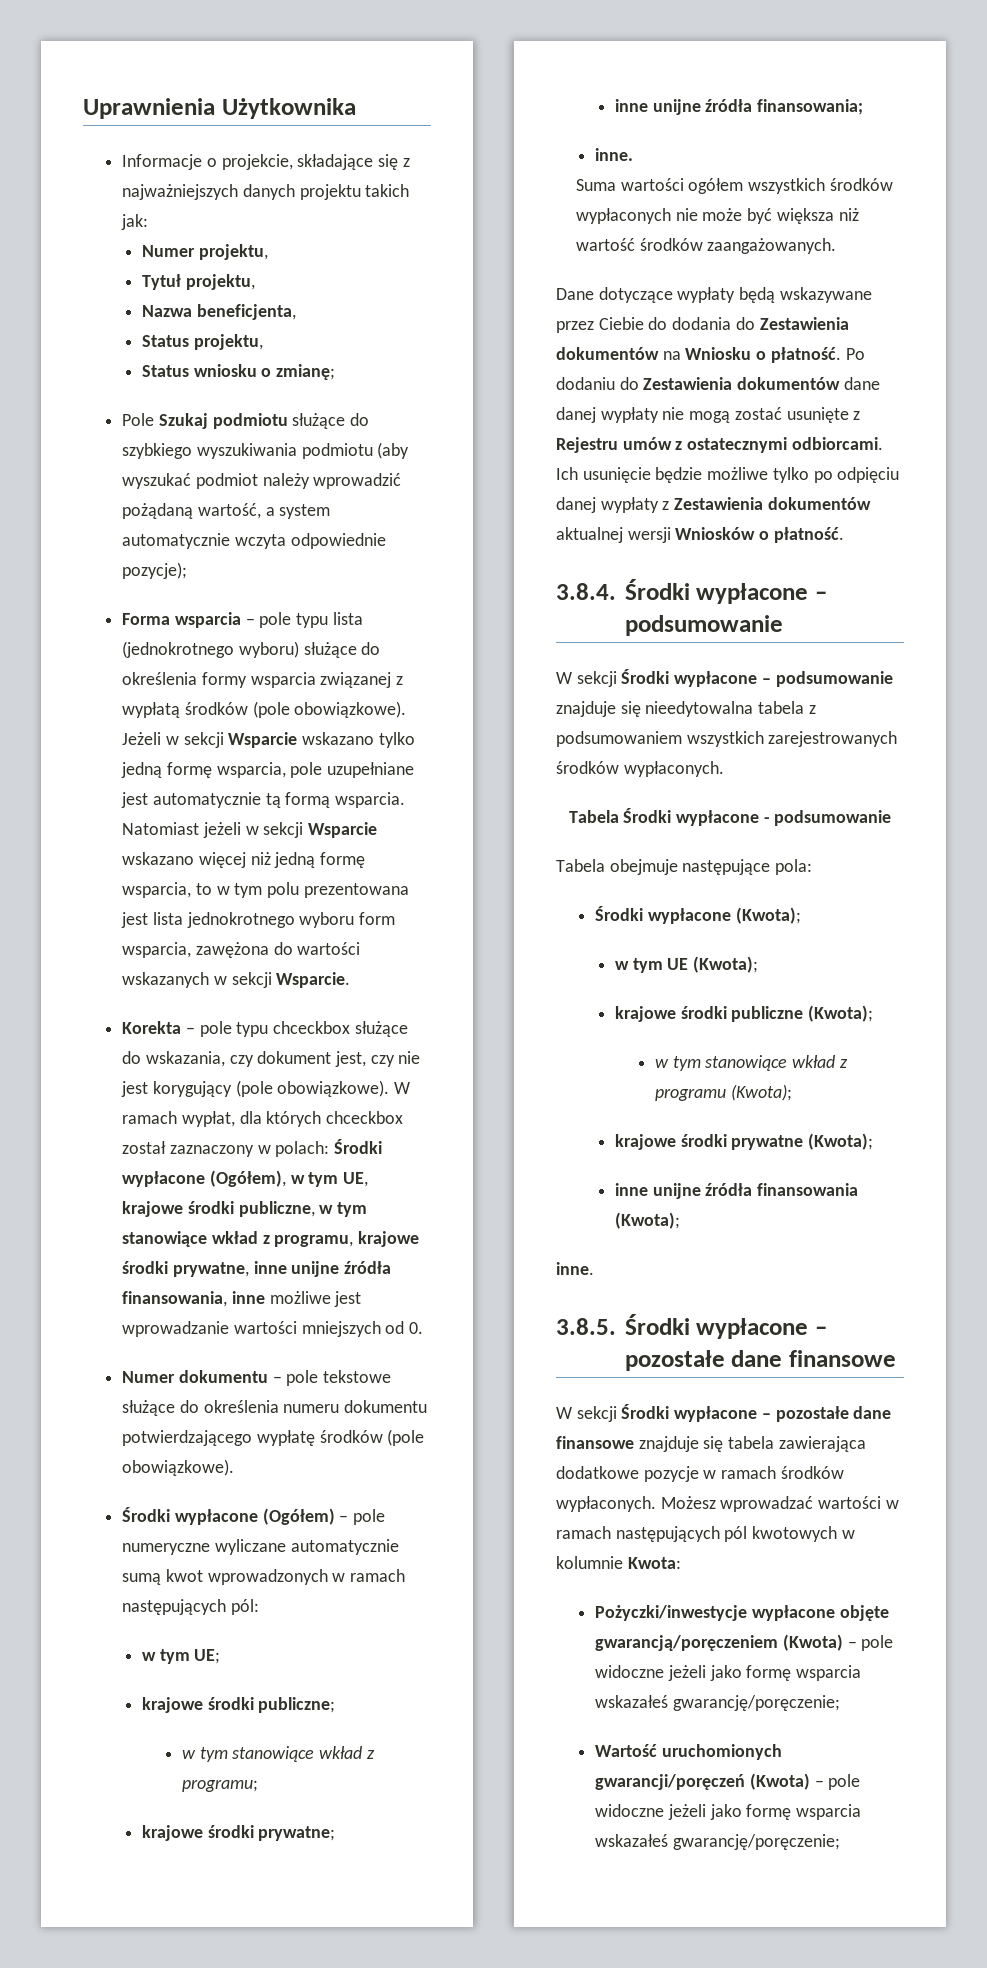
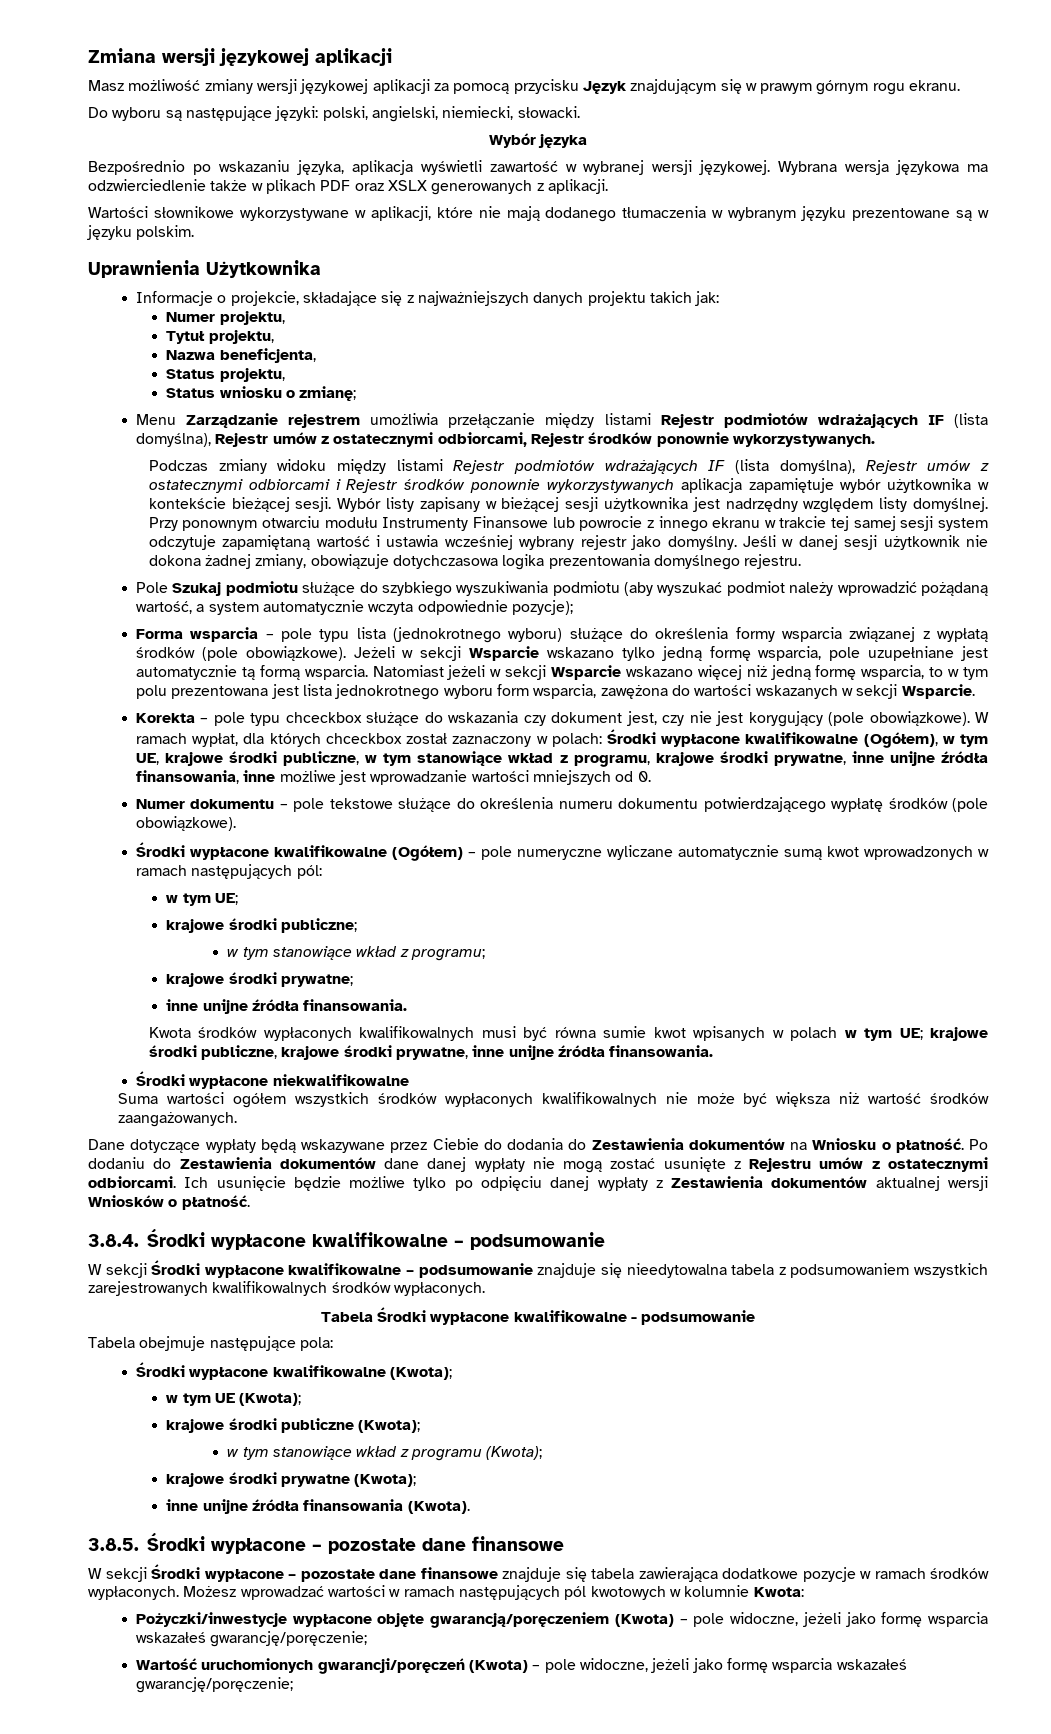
(83, 108) none -> [88,48,392,66] [88,79,961,95] [88,106,580,122] [488,133,588,148] [88,160,989,175] [88,179,608,195] [88,206,990,222] [87,225,195,240] Zmiana wersji językowej aplikacji // Masz możliwość zmiany wersji językowej aplikacji za pomocą przycisku Język znajdującym się w prawym górnym rogu ekranu. // Do wyboru są następujące języki: polski, angielski, niemiecki, słowacki. // Wybór języka // Bezpośrednio po wskazaniu języka, aplikacja wyświetli zawartość w wybranej wersji językowej. Wybrana wersja językowa ma odzwierciedlenie także w plikach PDF oraz XSLX generowanych z aplikacji. // Wartości słownikowe wykorzystywane w aplikacji, które nie mają dodanego tłumaczenia w wybranym języku prezentowane są w języku polskim. //
(336, 372) none -> [136,413,988,428] [136,432,875,447] [148,459,989,474] [148,478,989,493] [148,497,988,513] [148,516,988,532] [148,535,989,550] [148,554,802,570] // Menu Zarządzanie rejestrem umożliwia przełączanie między listami Rejestr podmiotów wdrażających IF (lista domyślna), Rejestr umów z ostatecznymi odbiorcami, Rejestr środków ponownie wykorzystywanych. // Podczas zmiany widoku między listami Rejestr podmiotów wdrażających IF (lista domyślna), Rejestr umów z ostatecznymi odbiorcami i Rejestr środków ponownie wykorzystywanych aplikacja zapamiętuje wybór użytkownika w kontekście bieżącej sesji. Wybór listy zapisany w bieżącej sesji użytkownika jest nadrzędny względem listy domyślnej. Przy ponownym otwarciu modułu Instrumenty Finansowe lub powrocie z innego ekranu w trakcie tej samej sesji system odczytuje zapamiętaną wartość i ustawia wcześniej wybrany rejestr jako domyślny. Jeśli w danej sesji użytkownik nie dokona żadnej zmiany, obowiązuje dotychczasowa logika prezentowania domyślnego rejestru.
[145,1051,225,1067] wskazania, -> [448,711,519,723] wskazania
(206, 1179) none -> [745,732,859,744] kwalifikowalne
(258, 1517) none -> [274,845,388,857] kwalifikowalne
[757,99,864,115] [595,148,634,161] finansowania; // inne. -> [303,999,408,1011] [148,1026,988,1041] [148,1045,714,1060] [136,1071,409,1089] finansowania. // Kwota środków wypłaconych kwalifikowalnych musi być równa sumie kwot wpisanych w polach w tym UE; krajowe środki publiczne, krajowe środki prywatne, inne unijne źródła finansowania. // Środki wypłacone niekwalifikowalne
(671, 216) none -> [541,1092,657,1107] kwalifikowalnych
(809, 593) none -> [312,1232,448,1247] kwalifikowalne
(758, 679) none -> [288,1263,402,1275] kwalifikowalne
(898, 739) none -> [212,1281,328,1296] kwalifikowalnych
(759, 818) none -> [513,1310,627,1322] kwalifikowalne
(731, 916) none -> [272,1365,386,1377] kwalifikowalne
[615,1212,681,1229] [556,1262,594,1275] (Kwota); // inne. -> [407,1501,470,1514] (Kwota).
[595,1665,665,1678] widoczne -> [730,1612,799,1626] widoczne,
[595,1804,665,1817] widoczne -> [579,1658,648,1672] widoczne,

